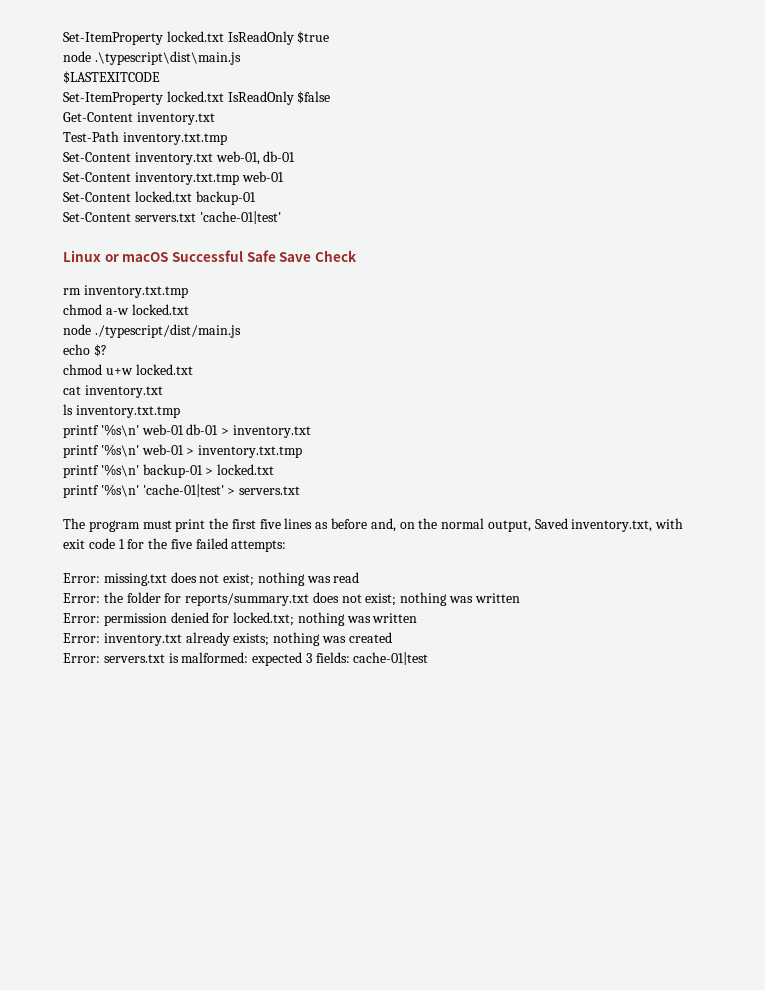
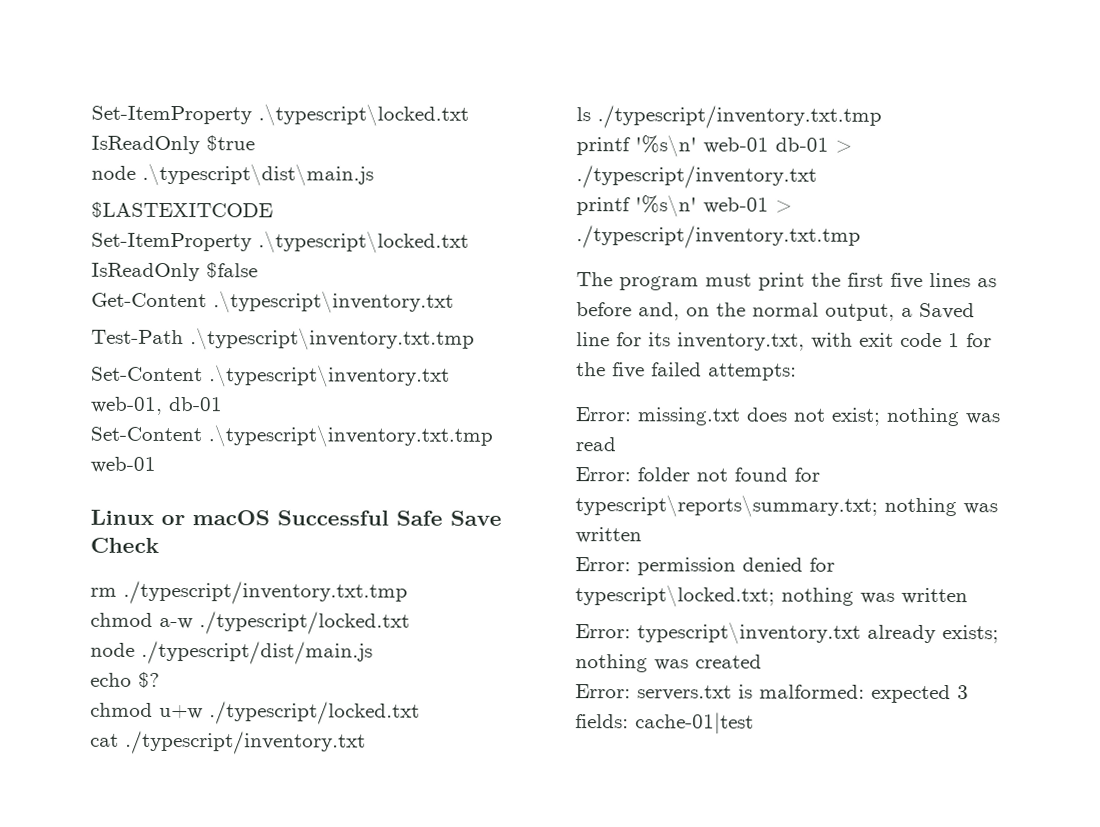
[63,31,224,45] Set-ItemProperty locked.txt -> [91,104,469,127] Set-ItemProperty .\typescript\locked.txt
[166,91,224,102] locked.txt -> [258,231,469,254] .\typescript\locked.txt
[136,112,215,125] inventory.txt -> [213,291,454,314] .\typescript\inventory.txt
[122,132,227,145] [63,152,213,165] inventory.txt.tmp // Set-Content inventory.txt -> [190,328,475,351] [91,365,450,388] .\typescript\inventory.txt.tmp // Set-Content .\typescript\inventory.txt
[134,171,284,185] [63,191,256,205] [63,211,281,224] inventory.txt.tmp web-01 // Set-Content locked.txt backup-01 // Set-Content servers.txt 'cache-01|test' -> [208,425,493,448] [90,456,156,473] .\typescript\inventory.txt.tmp web-01
[83,285,188,298] inventory.txt.tmp -> [123,580,408,605] ./typescript/inventory.txt.tmp
[131,304,189,315] locked.txt -> [199,611,410,635] ./typescript/locked.txt
[135,364,193,375] locked.txt -> [209,701,420,725] ./typescript/locked.txt
[84,385,163,398] inventory.txt -> [125,730,366,755] ./typescript/inventory.txt
[75,405,180,418] inventory.txt.tmp -> [597,105,882,129] ./typescript/inventory.txt.tmp
[232,425,311,438] inventory.txt -> [576,165,817,189] ./typescript/inventory.txt
[198,445,303,458] [63,464,275,478] [63,484,301,498] inventory.txt.tmp // printf '%s\n' backup-01 > locked.txt // printf '%s\n' 'cache-01|test' > servers.txt -> [576,225,861,249] ./typescript/inventory.txt.tmp
[534,518,568,529] Saved -> [901,302,975,320] [576,332,671,347] a Saved line for its
[103,592,397,606] the folder for reports/summary.txt does not exist; -> [637,467,820,482] [575,495,878,518] folder not found for typescript\reports\summary.txt;
[233,612,418,626] [63,633,182,646] locked.txt; nothing was written // Error: inventory.txt -> [575,585,968,608] [575,622,861,645] typescript\locked.txt; nothing was written // Error: typescript\inventory.txt

